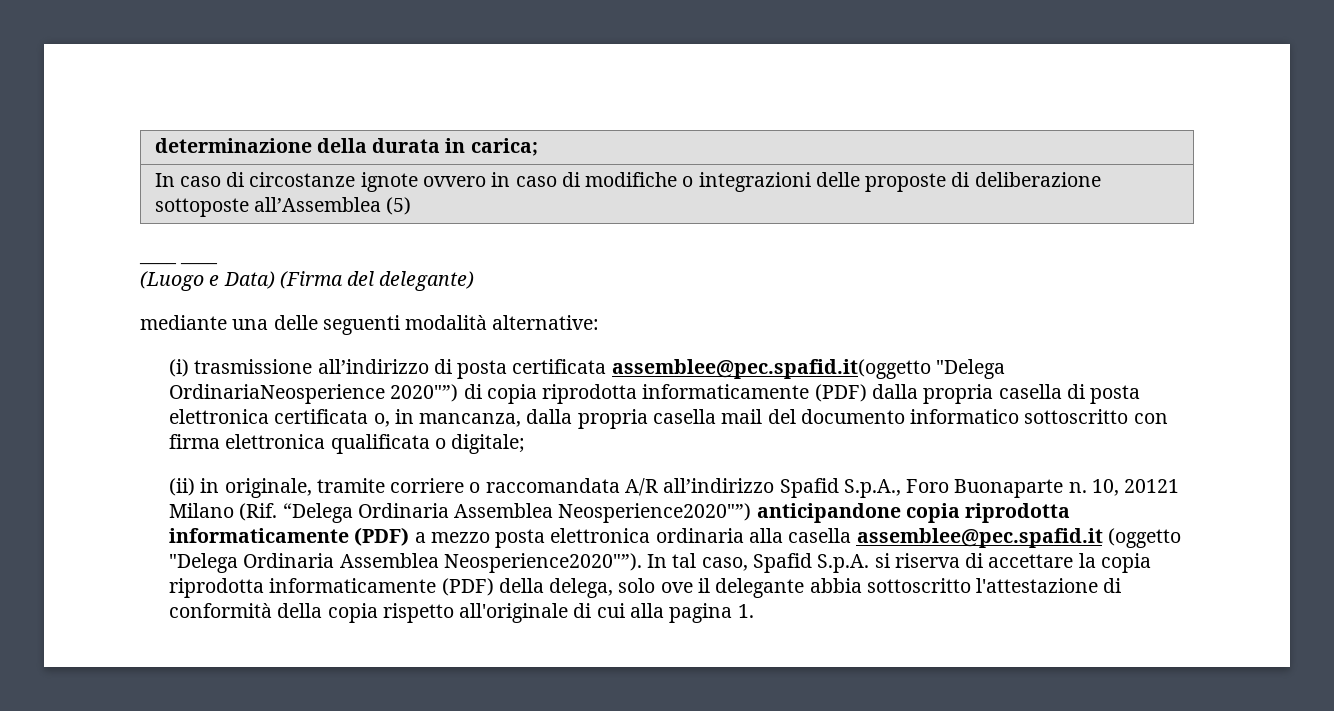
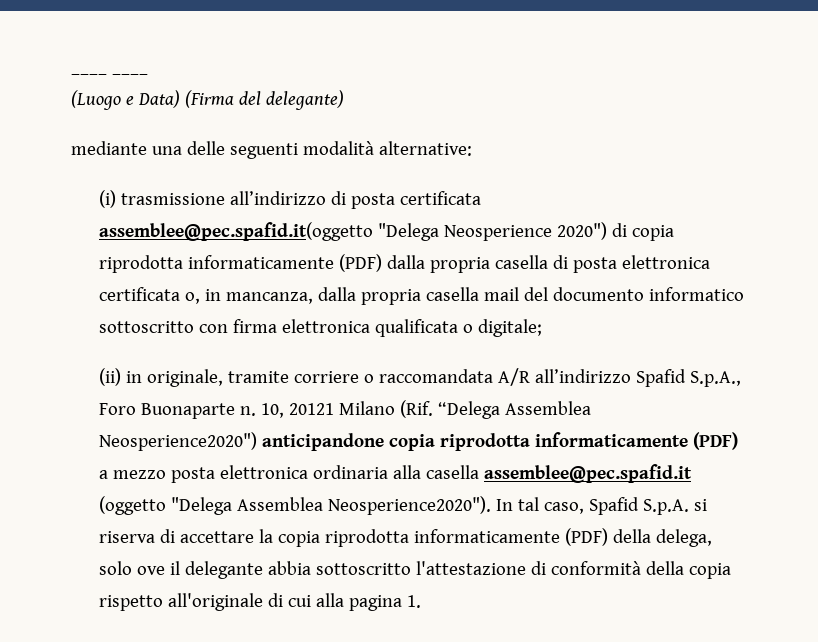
[154,138,538,156] [154,172,1101,192] [154,197,412,217] determinazione della durata in carica; // In caso di circostanze ignote ovvero in caso di modifiche o integrazioni delle proposte di deliberazione sottoposte all’Assemblea (5) // -> (71, 74) none
[169,384,459,404] OrdinariaNeosperience 2020"”) -> [443,222,607,241] Neosperience 2020")
[357,503,752,523] Ordinaria Assemblea Neosperience2020"”) -> [504,401,591,415] [98,432,257,451] Assemblea Neosperience2020")
[243,553,642,573] Ordinaria Assemblea Neosperience2020"”). -> [236,496,491,515] Assemblea Neosperience2020").

